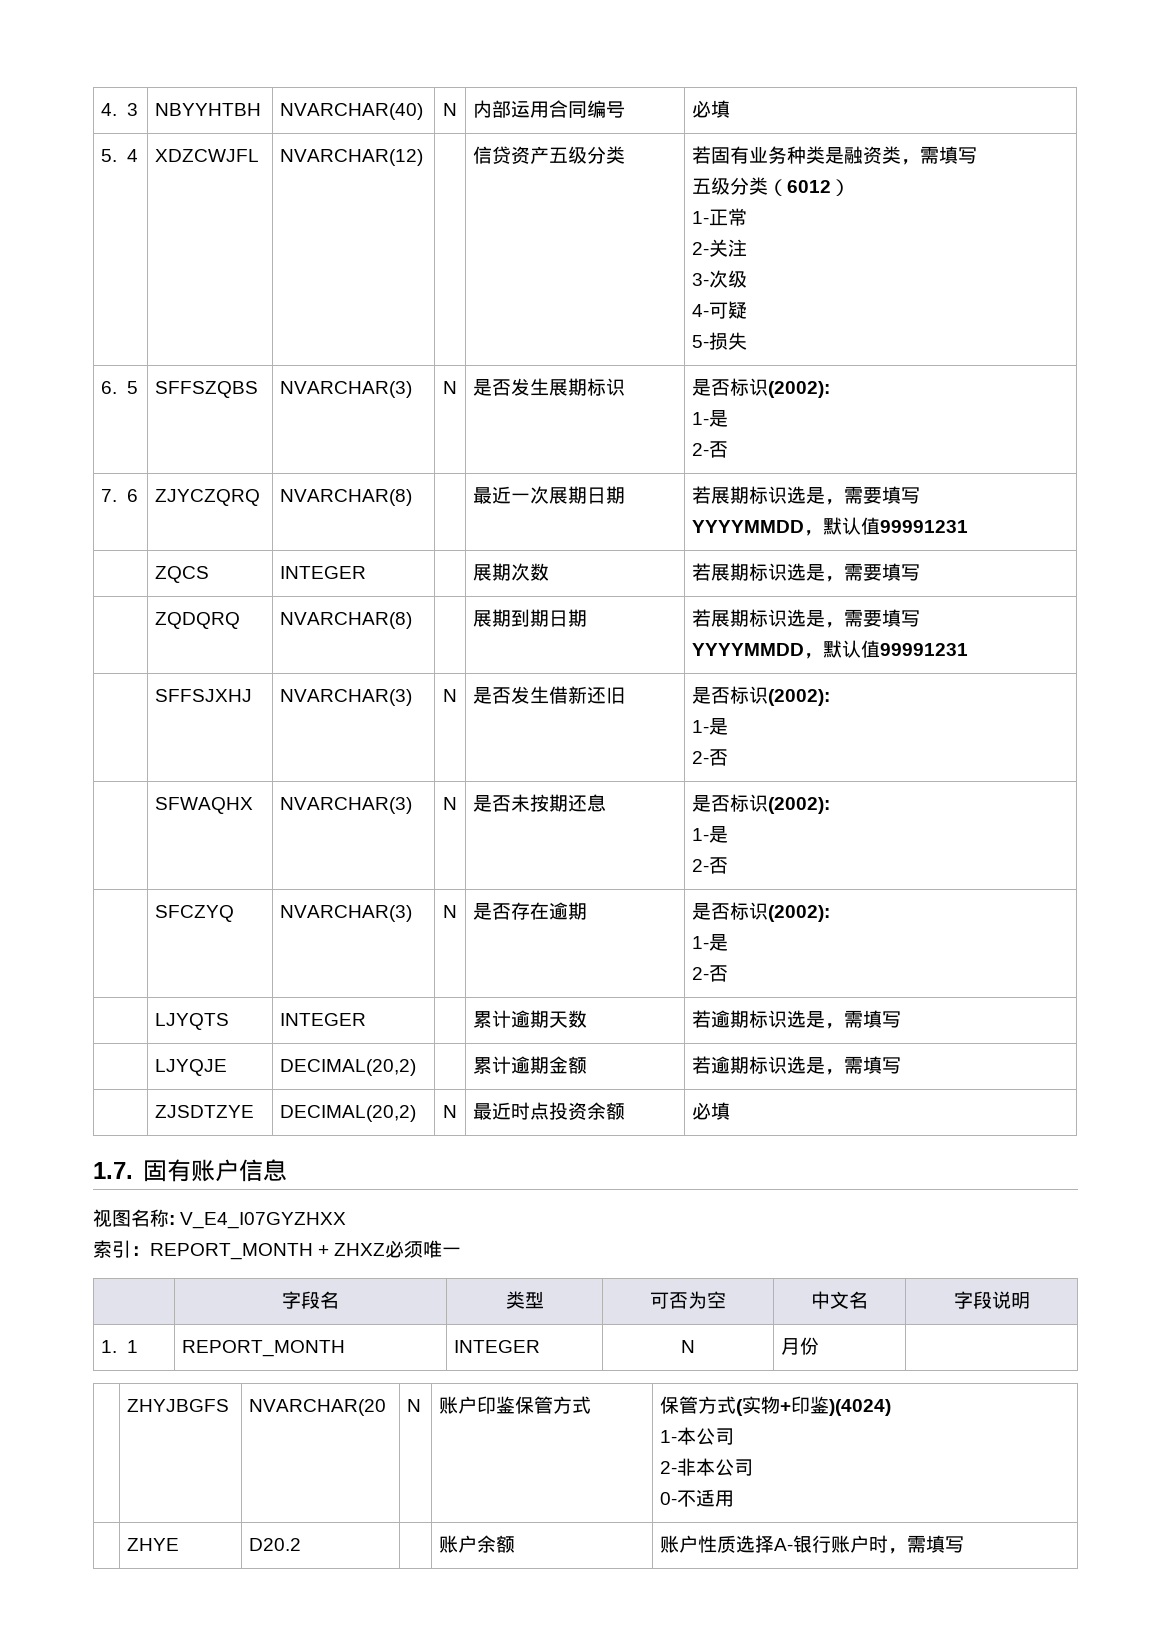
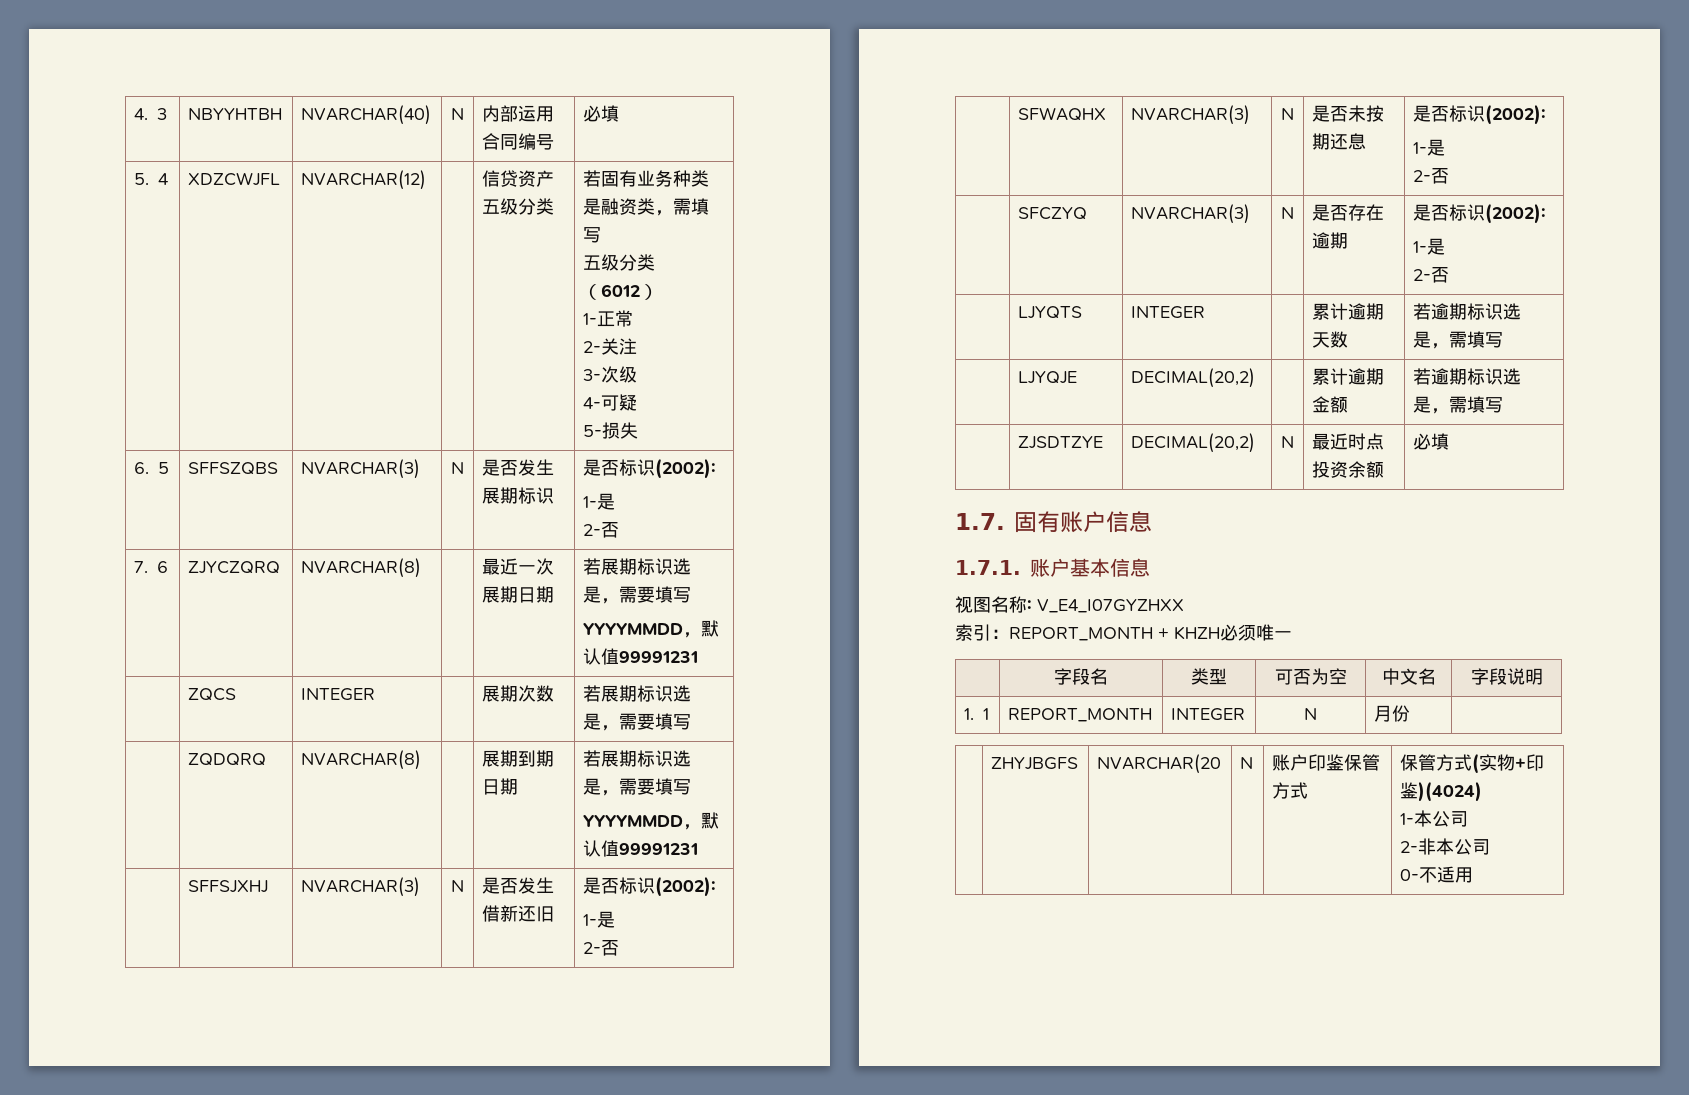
(287, 1170) none -> [955,558,1150,577] // 1.7.1.账户基本信息
[334,1243,386,1256] ZHXZ -> [1174,626,1220,640] KHZH
[127,1538,180,1551] [249,1538,302,1551] [439,1535,516,1553] [660,1535,965,1554] // | ZHYE | D20.2 | | 账户余额 | 账户性质选择A-银行账户时，需填写 -> (1474, 875) none

